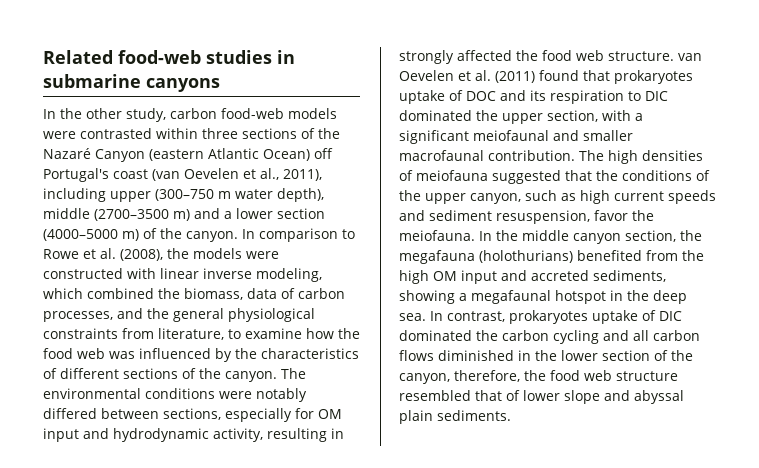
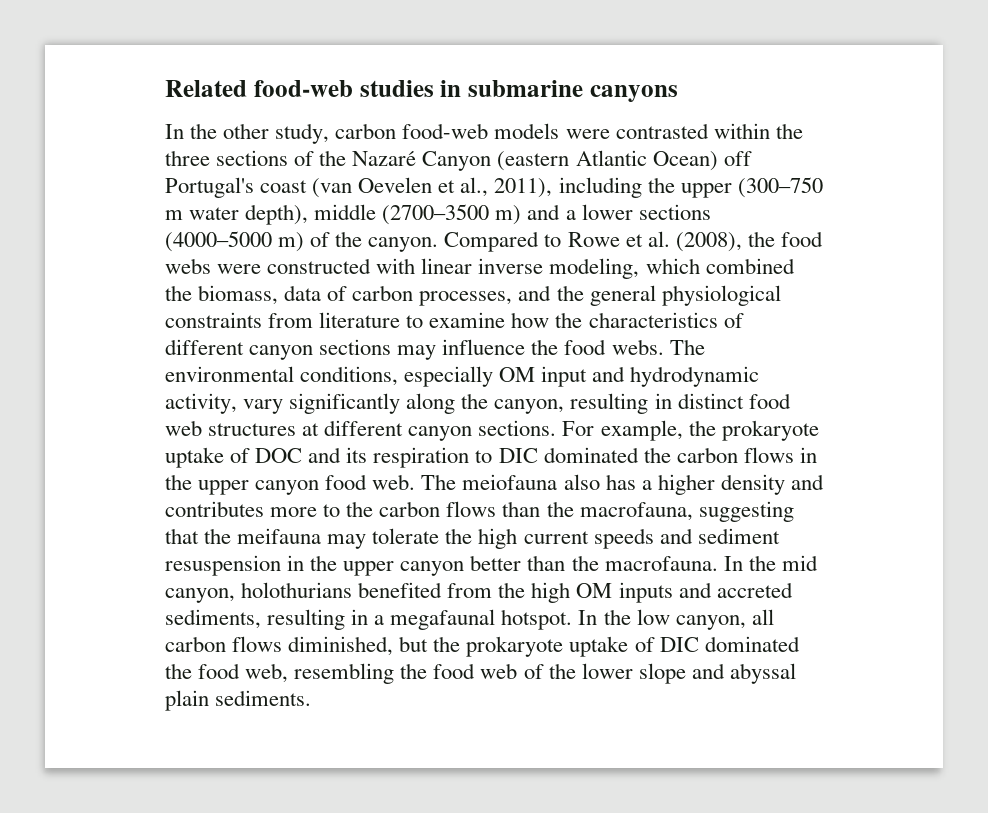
(198, 133) none -> [775,123,803,139] the
(106, 195) none -> [647,177,675,193] the
[277,208,325,219] section -> [638,204,711,220] sections
[242,228,338,242] In comparison -> [444,231,540,252] Compared
[193,248,242,259] models -> [780,231,823,247] [165,258,211,274] food webs
[158,328,224,340] literature, -> [319,312,401,328] literature
[43,348,359,362] [43,368,306,382] [43,388,307,402] [43,408,314,422] food web was influenced by the characteristics of different sections of the canyon. The environmental conditions were notably differed between sections, especially for -> [588,312,744,328] [165,339,705,360] [165,366,494,387] characteristics of different canyon sections may influence the food webs. The environmental conditions, especially
[267,428,344,442] [399,50,702,64] [399,70,693,84] resulting in strongly affected the food web structure. van Oevelen et al. (2011) found that prokaryotes -> [243,393,791,414] [165,420,819,441] vary significantly along the canyon, resulting in distinct food web structures at different canyon sections. For example, the prokaryote
[502,110,643,124] [399,130,633,144] [399,150,703,164] [399,170,710,184] [399,190,576,204] upper section, with a significant meiofaunal and smaller macrofaunal contribution. The high densities of meiofauna suggested that the conditions of the upper canyon, such as -> [676,447,817,463] [165,474,824,495] [165,501,794,522] [165,528,473,549] carbon flows in the upper canyon food web. The meiofauna also has a higher density and contributes more to the carbon flows than the macrofauna, suggesting that the meifauna may tolerate the
[496,210,654,224] [399,230,702,244] [399,250,573,264] resuspension, favor the meiofauna. In the middle canyon section, the megafauna (holothurians) -> [165,555,818,576] [165,582,353,603] resuspension in the upper canyon better than the macrofauna. In the mid canyon, holothurians
[461,270,497,284] input -> [618,582,673,603] inputs
[399,290,687,304] [399,310,588,324] showing a megafaunal hotspot in the deep sea. In contrast, prokaryotes -> [267,609,774,630] [165,636,564,657] resulting in a megafaunal hotspot. In the low canyon, all carbon flows diminished, but the prokaryote
[502,330,700,344] [399,350,693,361] [399,370,678,384] [399,390,520,401] carbon cycling and all carbon flows diminished in the lower section of the canyon, therefore, the food web structure resembled that of -> [198,663,576,684] food web, resembling the food web of the

